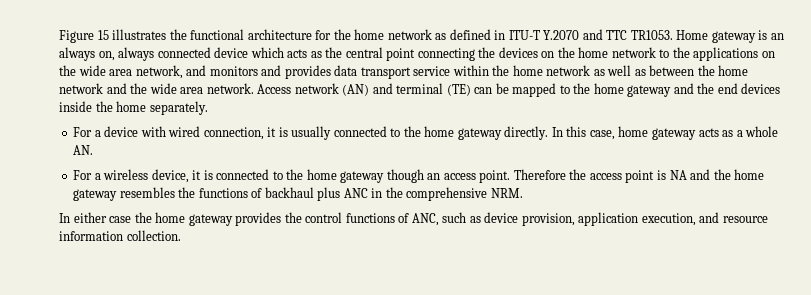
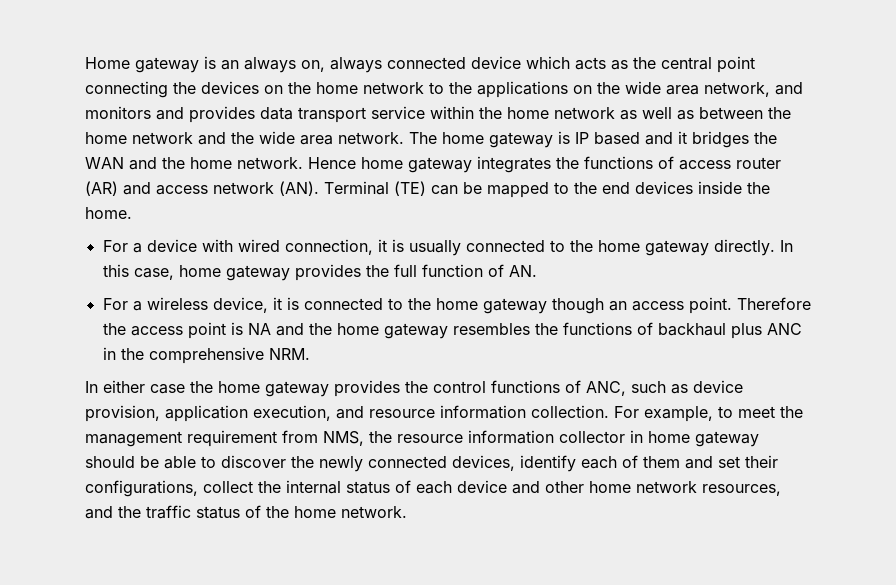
[59,29,673,43] Figure 15 illustrates the functional architecture for the home network as defined in ITU-T Y.2070 and TTC TR1053. -> (85, 63) none
[257,83,444,96] Access network (AN) and terminal -> [409,131,777,148] [85,156,781,173] [85,181,389,196] The home gateway is IP based and it bridges the WAN and the home network. Hence home gateway integrates the functions of access router (AR) and access network (AN). Terminal
[593,83,715,97] home gateway and the -> (597, 188) none
[116,101,208,115] home separately. -> [85,207,132,219] home.
[698,126,779,137] acts as a whole -> [294,264,504,281] provides the full function of
(181, 235) none -> [614,406,803,422] [85,430,759,447] [85,455,778,472] [85,480,781,497] [85,505,407,519] For example, to meet the management requirement from NMS, the resource information collector in home gateway should be able to discover the newly connected devices, identify each of them and set their configurations, collect the internal status of each device and other home network resources, and the traffic status of the home network.

